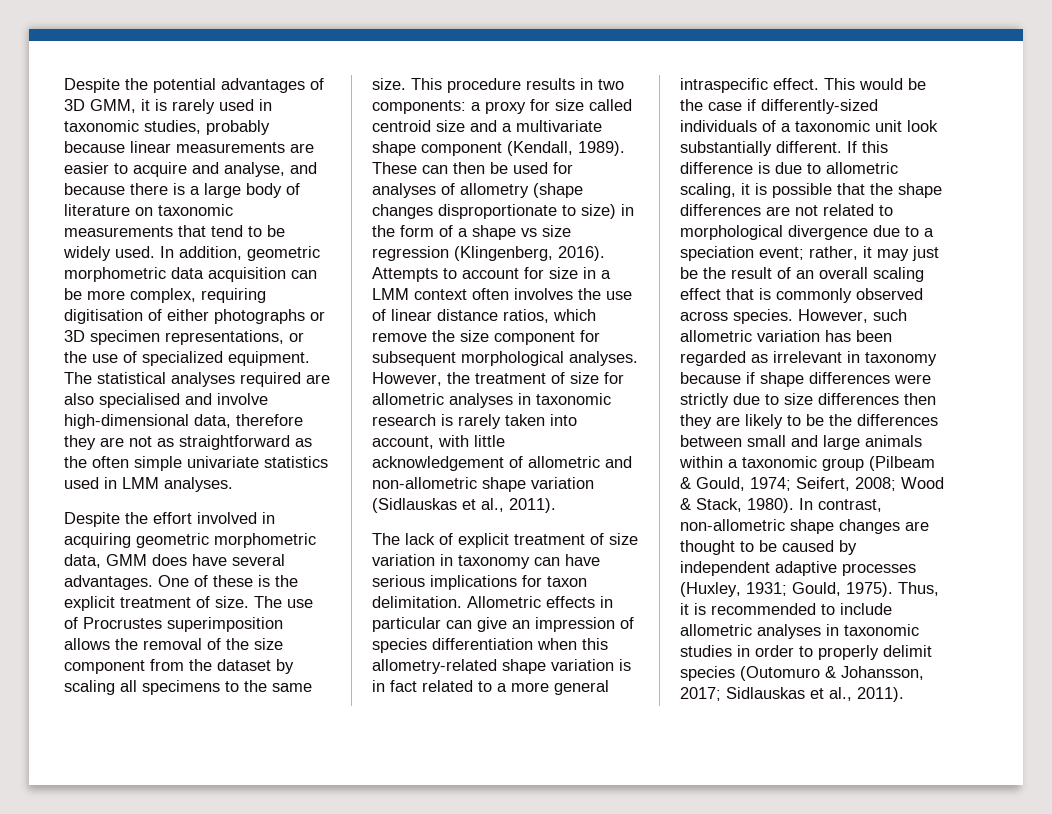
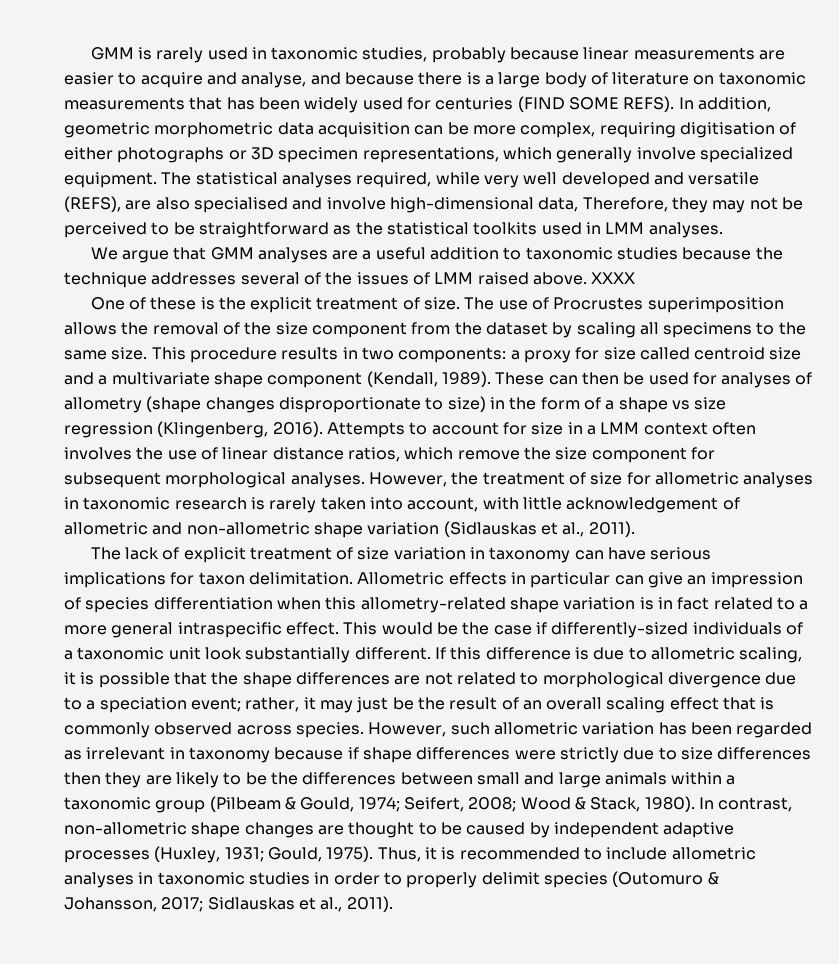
[64,78,324,93] [64,99,150,113] Despite the potential advantages of 3D GMM, it -> [90,47,134,60] GMM
[211,225,285,237] [63,246,155,261] tend to be widely used. -> [226,96,675,113] has been widely used for centuries (FIND SOME REFS).
[289,332,304,342] [64,351,137,363] or the use of -> [502,147,696,163] which generally involve
[240,372,301,387] required -> [356,172,760,188] [64,196,121,212] required, while very well developed and versatile (REFS),
[236,414,303,426] [64,435,312,450] [64,456,328,471] [64,477,233,492] [64,512,275,527] [64,533,316,548] [64,554,285,568] [64,575,153,590] therefore they are not as straightforward as the often simple univariate statistics used in LMM analyses. // Despite the effort involved in acquiring geometric morphometric data, GMM does have several advantages. -> [582,197,803,213] [64,222,723,238] [90,247,783,263] [64,272,636,288] Therefore, they may not be perceived to be straightforward as the statistical toolkits used in LMM analyses. // We argue that GMM analyses are a useful addition to taxonomic studies because the technique addresses several of the issues of LMM raised above. XXXX //

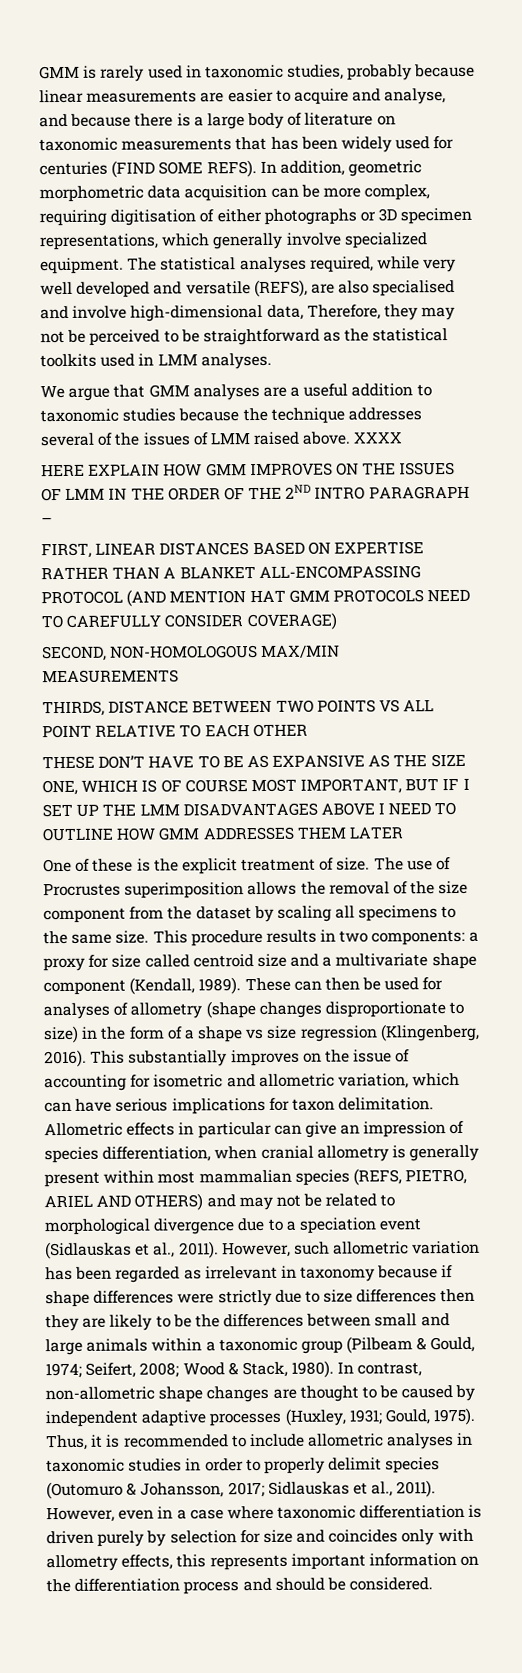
(636, 278) none -> [41,462,456,477] [41,484,470,502] [41,517,53,525] [41,541,424,559] [41,565,421,580] [41,588,471,607] [41,612,337,631] [42,644,341,662] [42,669,179,684] [42,699,435,717] [42,723,308,739] [42,753,466,770] [42,777,470,796] [42,802,457,818] [42,826,404,842] // HERE EXPLAIN HOW GMM IMPROVES ON THE ISSUES OF LMM IN THE ORDER OF THE 2ND INTRO PARAGRAPH – // FIRST, LINEAR DISTANCES BASED ON EXPERTISE RATHER THAN A BLANKET ALL-ENCOMPASSING PROTOCOL (AND MENTION HAT GMM PROTOCOLS NEED TO CAREFULLY CONSIDER COVERAGE) // SECOND, NON-HOMOLOGOUS MAX/MIN MEASUREMENTS // THIRDS, DISTANCE BETWEEN TWO POINTS VS ALL POINT RELATIVE TO EACH OTHER // THESE DON’T HAVE TO BE AS EXPANSIVE AS THE SIZE ONE, WHICH IS OF COURSE MOST IMPORTANT, BUT IF I SET UP THE LMM DISADVANTAGES ABOVE I NEED TO OUTLINE HOW GMM ADDRESSES THEM LATER
[326,422,756,438] [64,447,715,463] [64,472,814,488] [64,497,740,513] [64,521,635,538] [90,547,571,563] Attempts to account for size in a LMM context often involves the use of linear distance ratios, which remove the size component for subsequent morphological analyses. However, the treatment of size for allometric analyses in taxonomic research is rarely taken into account, with little acknowledgement of allometric and non-allometric shape variation (Sidlauskas et al., 2011). // The lack of explicit treatment of size variation in taxonomy -> [90,1049,411,1067] [44,1072,461,1092] This substantially improves on the issue of accounting for isometric and allometric variation, which
[153,597,809,613] [64,622,803,638] [64,647,803,663] [64,672,453,688] differentiation when this allometry-related shape variation is in fact related to a more general intraspecific effect. This would be the case if differently-sized individuals of a taxonomic unit look substantially different. If this difference is due to allometric scaling, it is possible that the shape differences are not -> [102,1144,480,1162] [44,1168,468,1188] [44,1193,323,1211] differentiation, when cranial allometry is generally present within most mammalian species (REFS, PIETRO, ARIEL AND OTHERS) and may not be
[190,697,775,713] [64,722,364,738] event; rather, it may just be the result of an overall scaling effect that is commonly observed across species. -> [379,1218,422,1231] [45,1241,219,1260] event (Sidlauskas et al., 2011).
(393, 904) none -> [46,1504,483,1523] [46,1528,474,1547] [46,1553,480,1572] [46,1577,434,1595] However, even in a case where taxonomic differentiation is driven purely by selection for size and coincides only with allometry effects, this represents important information on the differentiation process and should be considered.

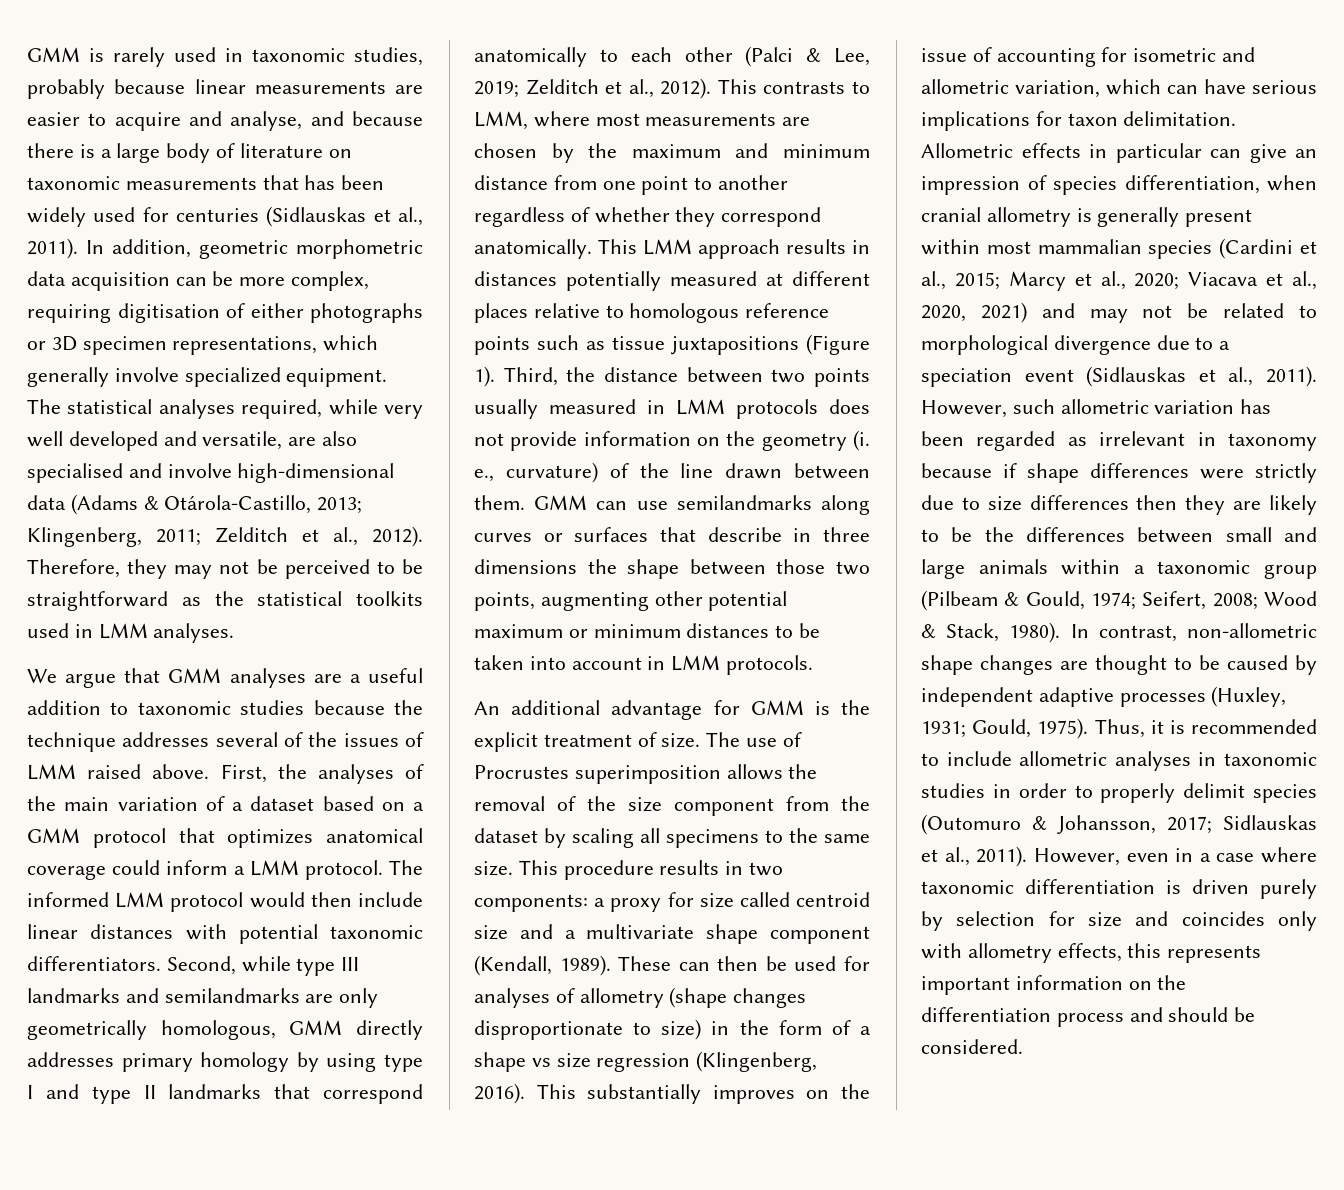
[111,160,257,178] (FIND SOME REFS). -> [266,206,423,227] [27,238,78,259] (Sidlauskas et al., 2011).
[185,279,308,298] versatile (REFS), -> [202,431,283,450] versatile,
[266,304,304,320] data, -> [27,494,363,515] [27,526,423,547] data (Adams & Otárola‐Castillo, 2013; Klingenberg, 2011; Zelditch et al., 2012).
[353,431,404,444] [41,462,456,477] [41,484,470,502] [41,517,53,525] [41,541,424,559] [41,565,421,580] [41,588,471,607] [41,612,337,631] [42,644,341,662] [42,669,179,684] [42,699,435,717] [42,723,308,739] [42,753,466,770] [42,777,470,796] [42,802,457,818] [42,826,404,842] [43,858,134,873] XXXX // HERE EXPLAIN HOW GMM IMPROVES ON THE ISSUES OF LMM IN THE ORDER OF THE 2ND INTRO PARAGRAPH – // FIRST, LINEAR DISTANCES BASED ON EXPERTISE RATHER THAN A BLANKET ALL-ENCOMPASSING PROTOCOL (AND MENTION HAT GMM PROTOCOLS NEED TO CAREFULLY CONSIDER COVERAGE) // SECOND, NON-HOMOLOGOUS MAX/MIN MEASUREMENTS // THIRDS, DISTANCE BETWEEN TWO POINTS VS ALL POINT RELATIVE TO EACH OTHER // THESE DON’T HAVE TO BE AS EXPANSIVE AS THE SIZE ONE, WHICH IS OF COURSE MOST IMPORTANT, BUT IF I SET UP THE LMM DISADVANTAGES ABOVE I NEED TO OUTLINE HOW GMM ADDRESSES THEM LATER // One of these -> [220,764,424,784] [27,796,424,811] [27,828,423,848] [27,860,423,880] [27,892,423,912] [27,924,423,944] [27,956,360,976] [27,988,379,1008] [27,1020,423,1040] [27,1052,423,1072] [27,1084,423,1104] [474,46,870,67] [474,78,870,99] [474,111,811,130] [474,143,870,163] [474,175,789,195] [474,207,822,227] [474,239,870,259] [474,271,870,291] [474,303,830,323] [474,334,870,355] [474,366,870,387] [474,399,870,419] [474,430,870,451] [474,462,870,483] [474,495,870,515] [474,527,870,542] [474,559,870,579] [474,591,788,611] [474,623,821,638] [474,655,814,675] [474,700,804,720] First, the analyses of the main variation of a dataset based on a GMM protocol that optimizes anatomical coverage could inform a LMM protocol. The informed LMM protocol would then include linear distances with potential taxonomic differentiators. Second, while type III landmarks and semilandmarks are only geometrically homologous, GMM directly addresses primary homology by using type I and type II landmarks that correspond anatomically to each other (Palci & Lee, 2019; Zelditch et al., 2012). This contrasts to LMM, where most measurements are chosen by the maximum and minimum distance from one point to another regardless of whether they correspond anatomically. This LMM approach results in distances potentially measured at different places relative to homologous reference points such as tissue juxtapositions (Figure 1). Third, the distance between two points usually measured in LMM protocols does not provide information on the geometry (i. e., curvature) of the line drawn between them. GMM can use semilandmarks along curves or surfaces that describe in three dimensions the shape between those two points, augmenting other potential maximum or minimum distances to be taken into account in LMM protocols. // An additional advantage for GMM
[352,1168,468,1186] [44,1193,204,1211] (REFS, PIETRO, ARIEL AND OTHERS) -> [1219,238,1317,259] [921,271,1317,291] [921,302,1027,323] (Cardini et al., 2015; Marcy et al., 2020; Viacava et al., 2020, 2021)

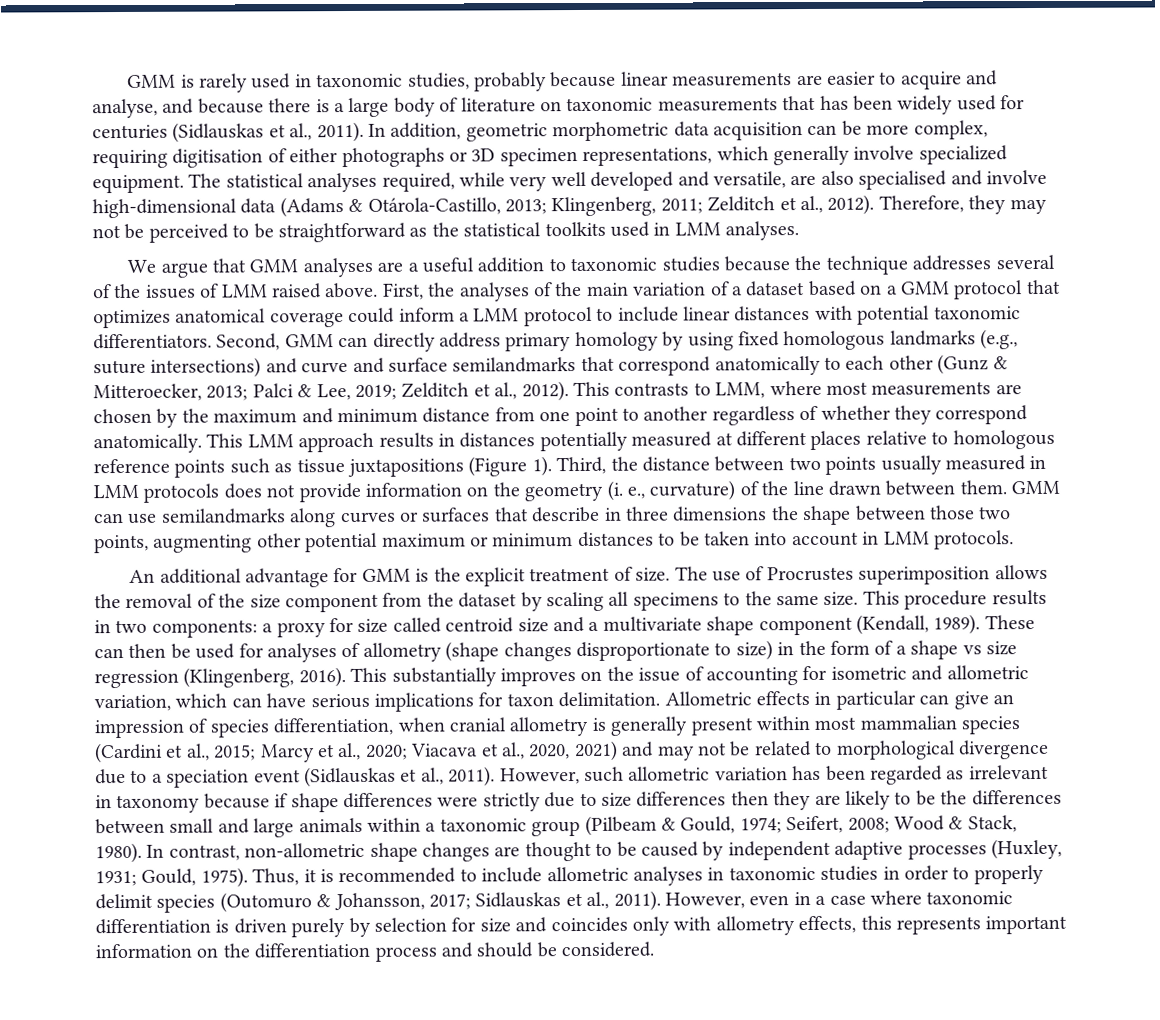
[304,860,423,880] [27,892,352,912] protocol. The informed LMM protocol would then -> [523,306,614,327] protocol to
[241,956,360,976] [27,988,379,1008] [27,1020,423,1040] [27,1052,423,1072] [27,1084,262,1104] while type III landmarks and semilandmarks are only geometrically homologous, GMM directly addresses primary homology by using type I and type II landmarks -> [284,329,1019,352] [93,357,577,378] GMM can directly address primary homology by using fixed homologous landmarks (e.g., suture intersections) and curve and surface semilandmarks
[745,46,794,67] (Palci -> [937,354,1008,375] [93,383,294,402] (Gunz & Mitteroecker, 2013; Palci

